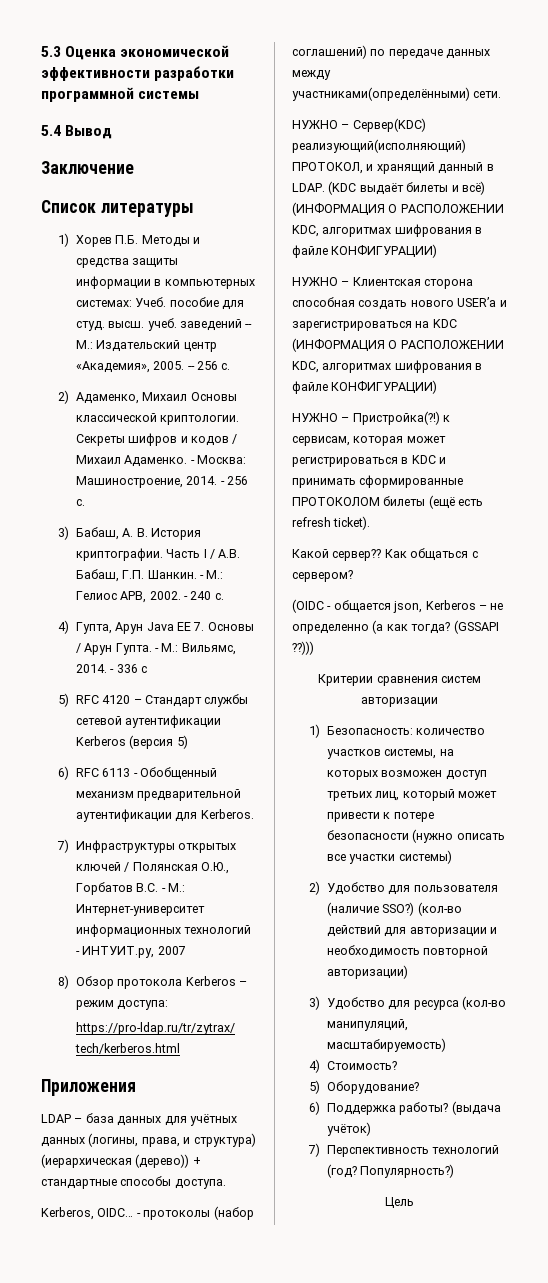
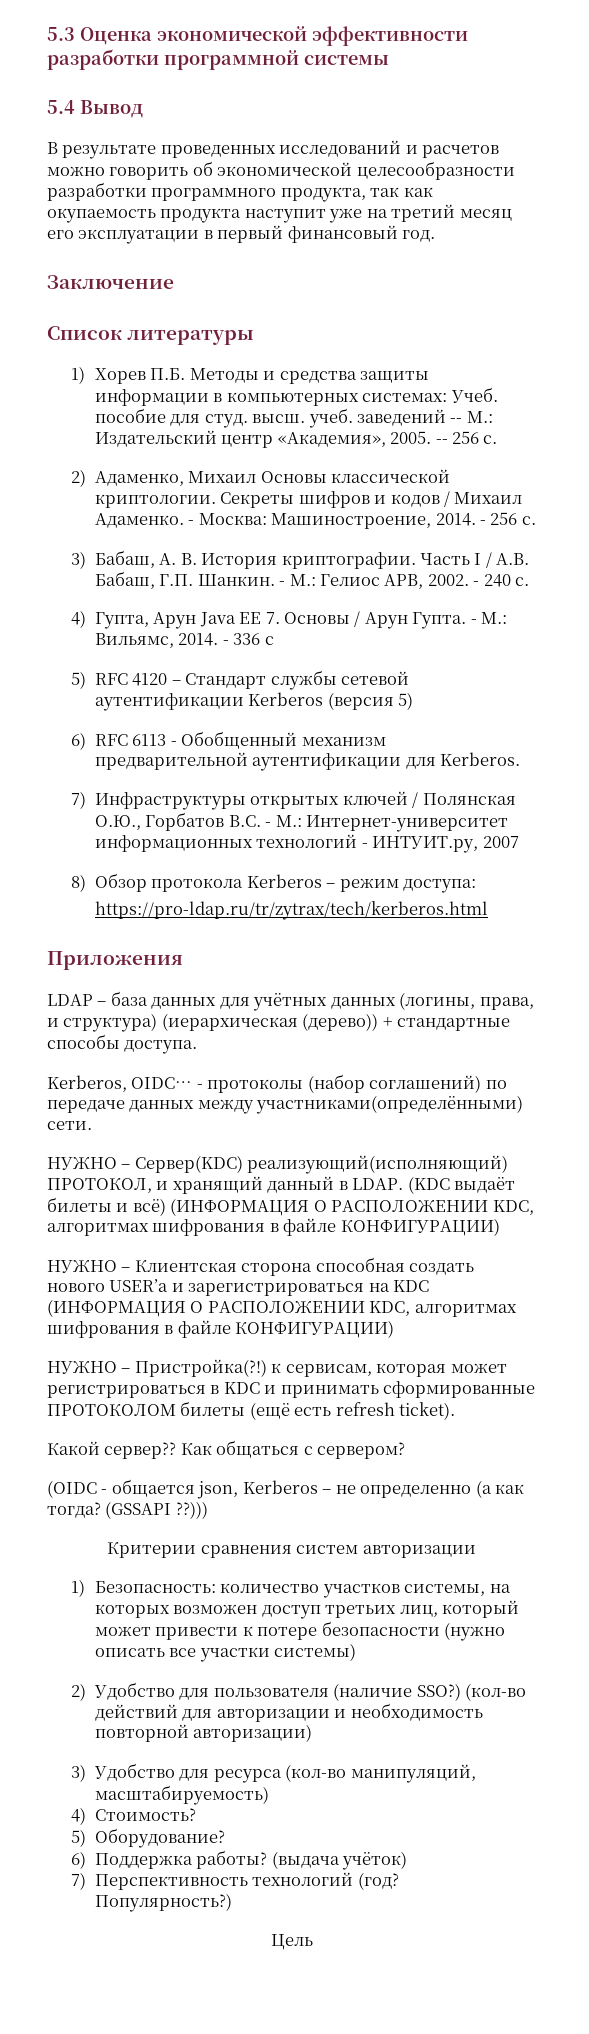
(113, 132) none -> [47,140,500,159] [47,161,515,180] [47,182,433,202] [47,204,512,223] [47,225,436,244] // В результате проведенных исследований и расчетов можно говорить об экономической целесообразности разработки программного продукта, так как окупаемость продукта наступит уже на третий месяц его эксплуатации в первый финансовый год.

